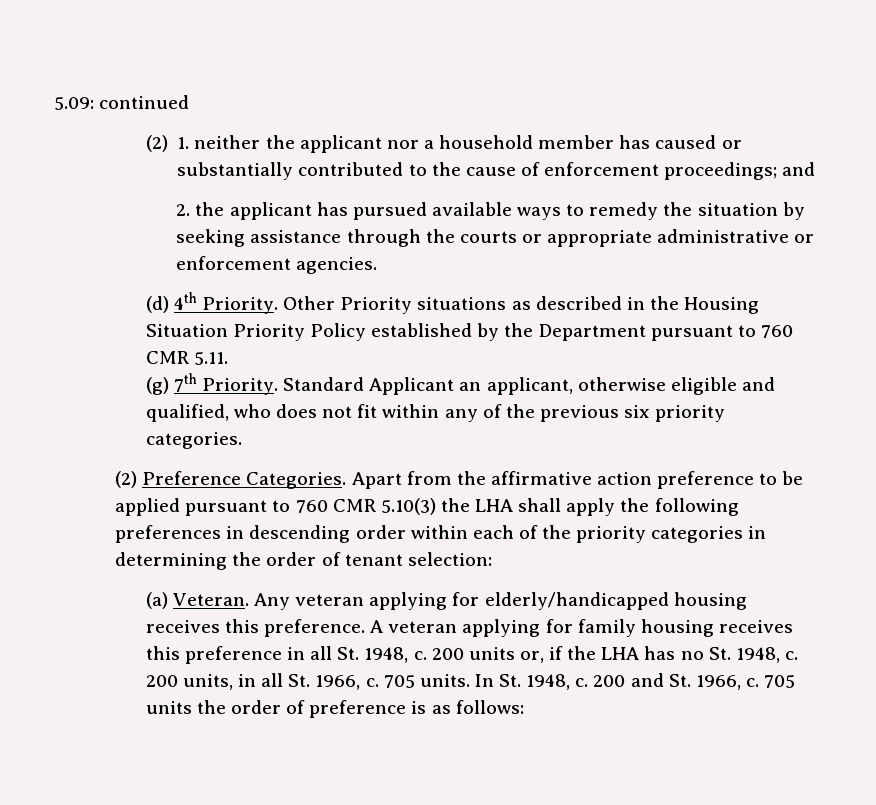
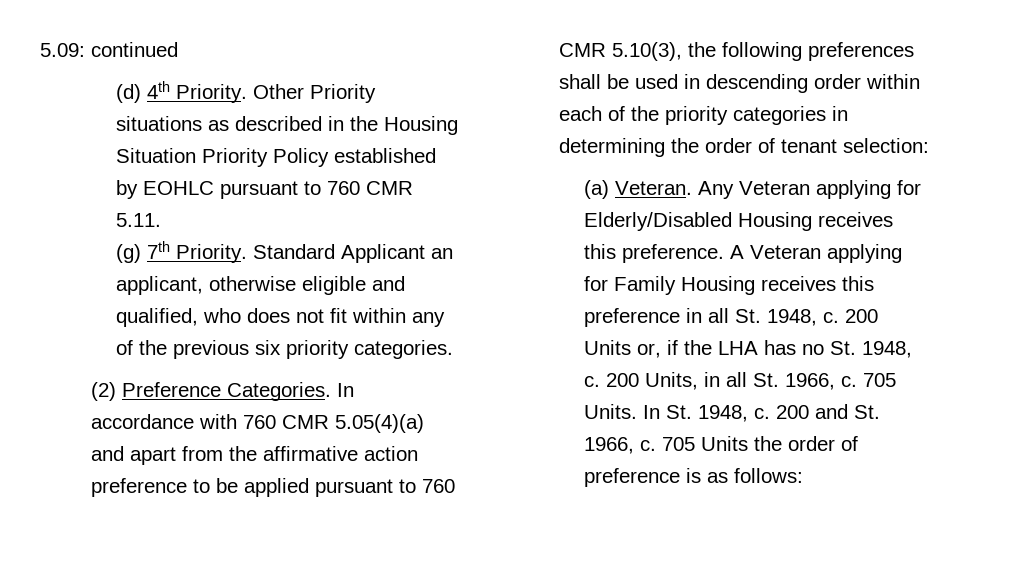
[145,135,742,153] [177,162,816,180] [176,202,805,220] [176,229,815,247] [176,256,378,274] // (2) 1. neither the applicant nor a household member has caused or substantially contributed to the cause of enforcement proceedings; and // 2. the applicant has pursued available ways to remedy the situation by seeking assistance through the courts or appropriate administrative or enforcement agencies. -> (178, 49) none
[504,323,646,341] the Department -> [143,181,215,195] EOHLC
[351,472,402,489] Apart -> [336,383,354,397] [90,414,424,433] [90,446,176,465] In accordance with 760 CMR 5.05(4)(a) and apart
[380,498,739,516] [115,525,222,543] 5.10(3) the LHA shall apply the following preferences -> [611,42,914,61] [558,74,678,89] 5.10(3), the following preferences shall be used
[295,592,747,610] veteran applying for elderly/handicapped housing -> [739,180,922,199] [584,212,813,231] Veteran applying for Elderly/Disabled Housing
[388,619,714,637] veteran applying for family housing -> [750,244,903,263] [584,276,756,295] Veteran applying for Family Housing
[468,647,515,660] units -> [584,340,632,355] Units
[182,674,233,690] units, -> [645,372,699,390] Units,
[419,674,470,687] units. -> [584,404,638,419] Units.
[145,701,192,714] units -> [701,436,749,451] Units

